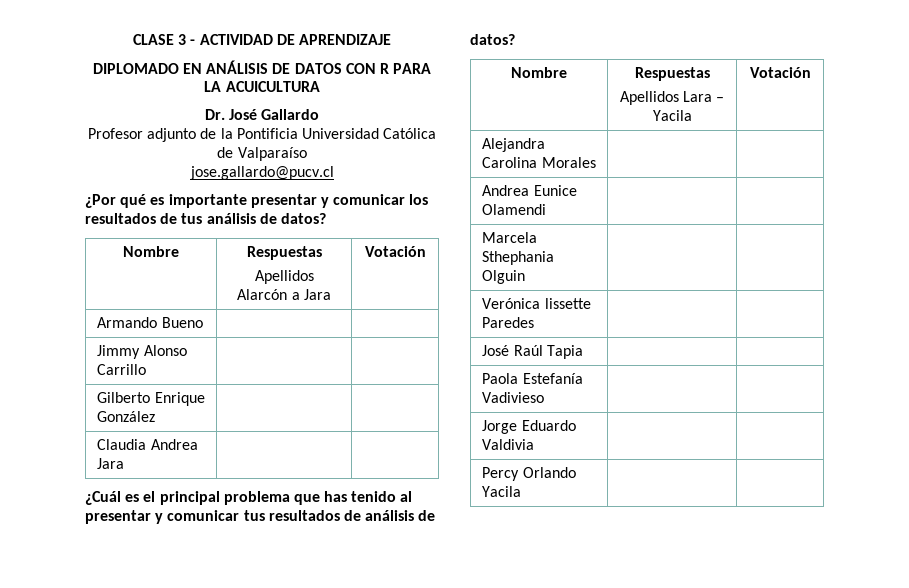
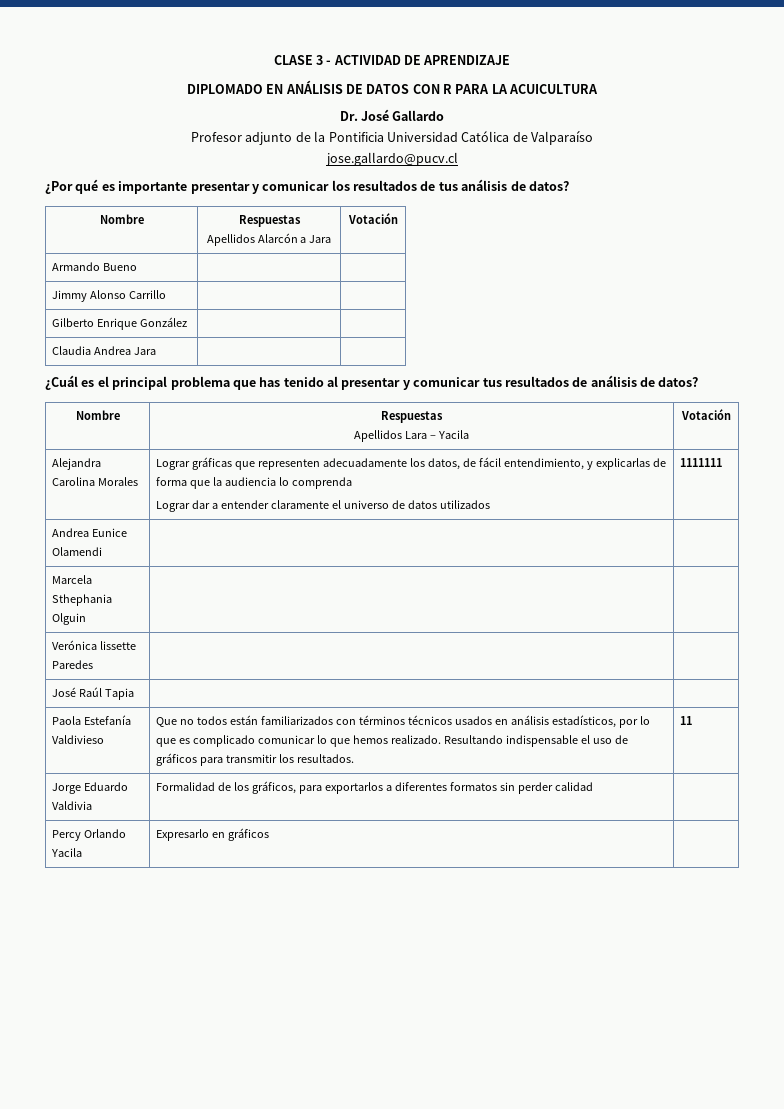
(596, 162) | -> [156,457,666,470] [156,477,353,489] [156,500,491,512] [680,458,723,467] Lograr gráficas que representen adecuadamente los datos, de fácil entendimiento, y explicarlas de forma que la audiencia lo comprenda // Lograr dar a entender claramente el universo de datos utilizados | 1111111
[482,392,545,403] [482,420,576,434] [482,439,535,450] Vadivieso | | // Jorge Eduardo Valdivia | -> [52,735,105,744] [156,715,650,728] [156,735,628,747] [156,753,355,766] [680,716,693,725] [52,782,129,794] [52,801,93,810] [156,781,593,794] Valdivieso | Que no todos están familiarizados con términos técnicos usados en análisis estadísticos, por lo que es complicado comunicar lo que hemos realizado. Resultando indispensable el uso de gráficos para transmitir los resultados. | 11 // Jorge Eduardo Valdivia | Formalidad de los gráficos, para exportarlos a diferentes formatos sin perder calidad
(522, 491) none -> [156,828,270,841] Expresarlo en gráficos

